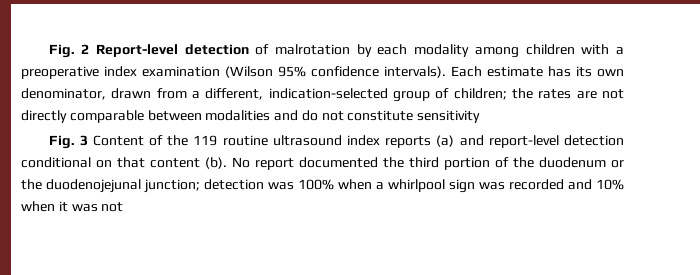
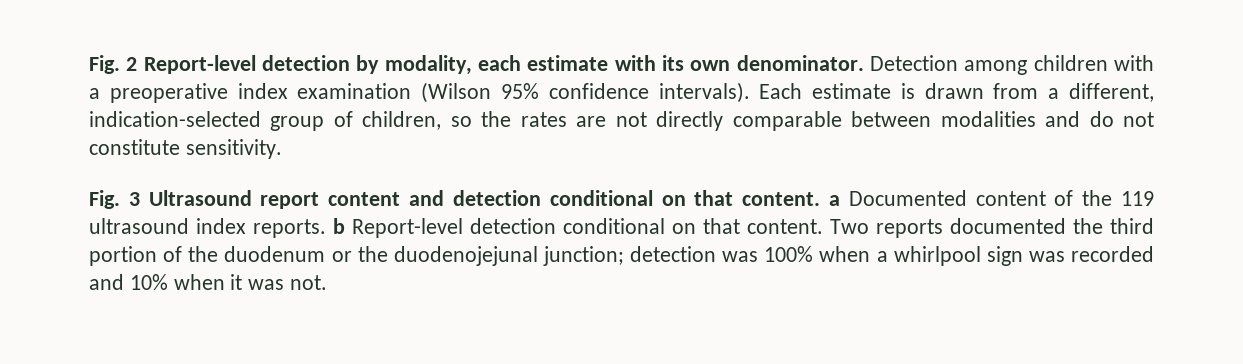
[255,44,470,57] of malrotation by each modality -> [356,55,959,75] by modality, each estimate with its own denominator. Detection
[548,66,624,77] [21,88,106,100] has its own denominator, -> [900,83,915,99] is
[453,88,507,100] children; -> [362,111,472,130] children, so
[417,110,481,123] sensitivity -> [185,139,282,159] sensitivity.
[92,135,624,148] [21,157,294,170] Content of the 119 routine ultrasound index reports (a) and report-level detection conditional on that content (b). No report -> [148,190,1154,209] [89,218,943,238] Ultrasound report content and detection conditional on that content. a Documented content of the 119 ultrasound index reports. b Report-level detection conditional on that content. Two reports
[101,202,124,212] not -> [290,275,328,290] not.

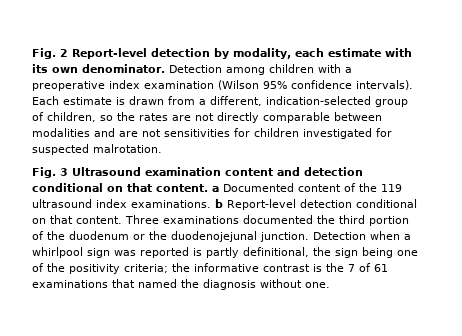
[1089,111,1154,127] [89,139,282,159] do not constitute sensitivity. -> [119,128,392,139] [32,144,162,155] are not sensitivities for children investigated for suspected malrotation.
[260,192,320,209] report -> [145,167,221,176] examination
[253,219,326,238] reports. -> [131,200,211,208] examinations.
[830,219,943,238] Two reports -> [125,215,239,224] Three examinations
[542,246,814,266] junction; detection was 100% -> [260,232,366,242] junction. Detection
[1071,246,1154,262] [89,274,328,290] recorded and 10% when it was not. -> [140,247,418,258] [32,263,388,274] [32,279,330,290] reported is partly definitional, the sign being one of the positivity criteria; the informative contrast is the 7 of 61 examinations that named the diagnosis without one.

